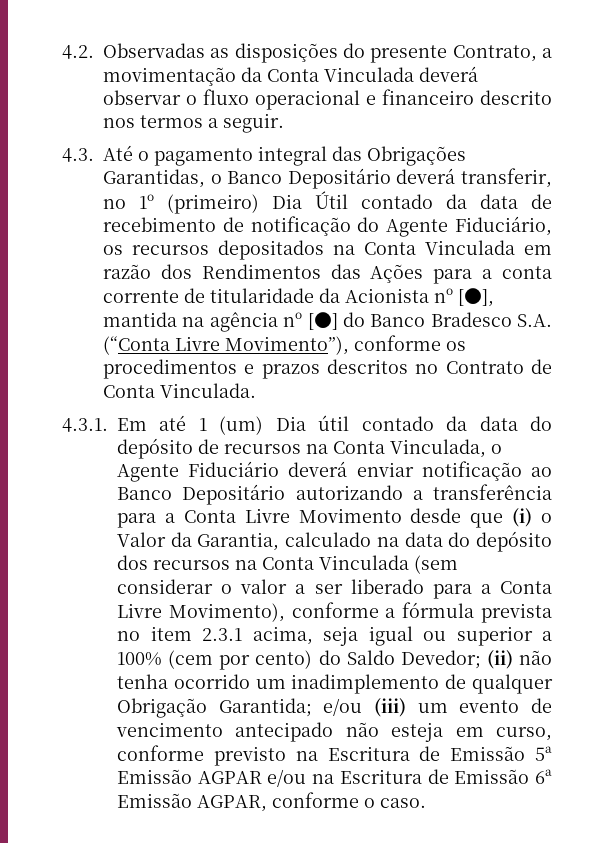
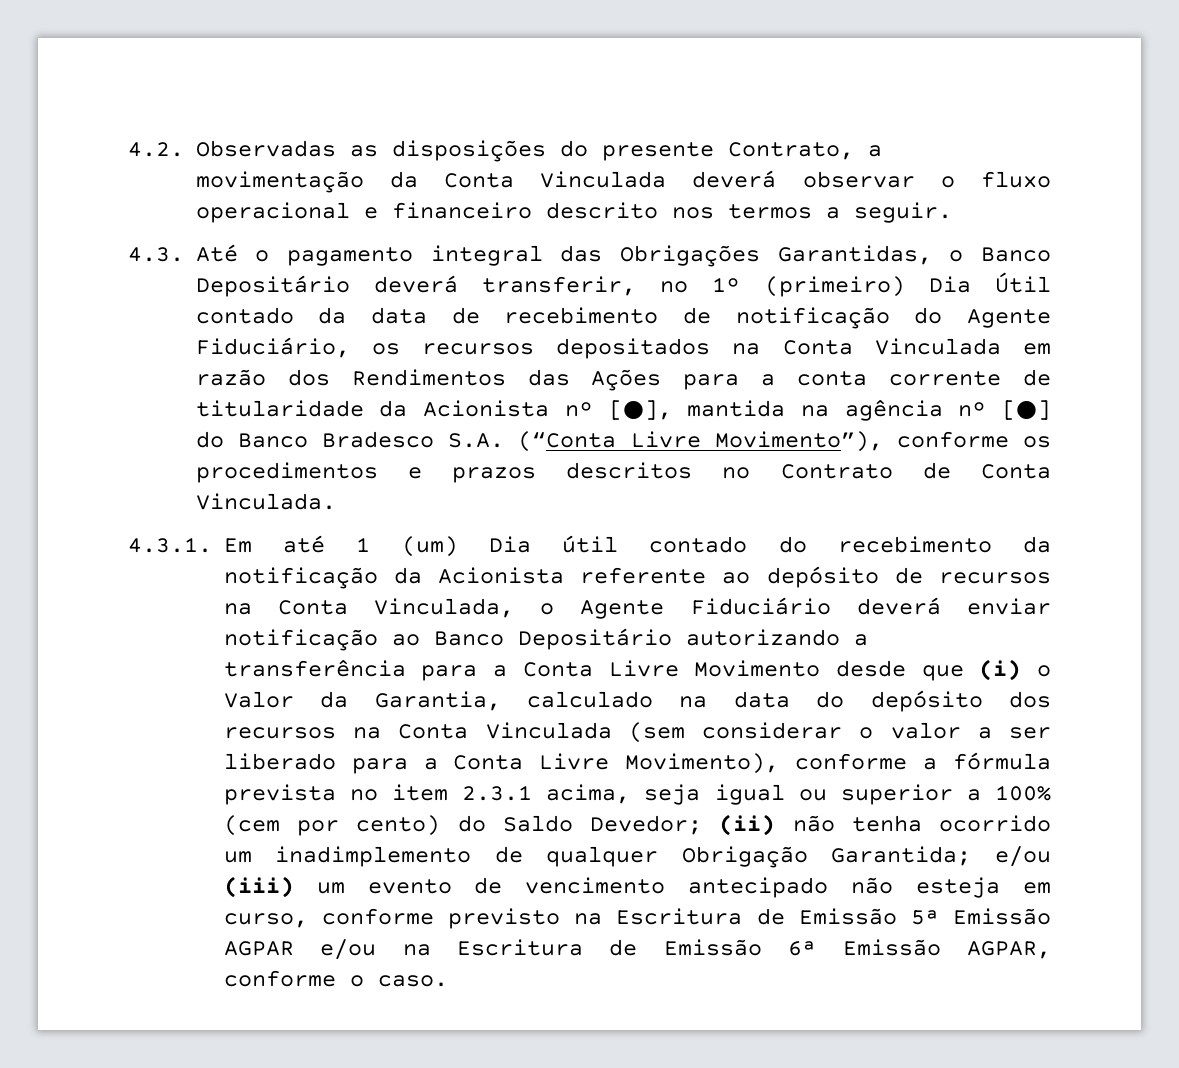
[446,416,552,431] da data do -> [778,536,1051,553] [223,567,751,589] do recebimento da notificação da Acionista referente ao

